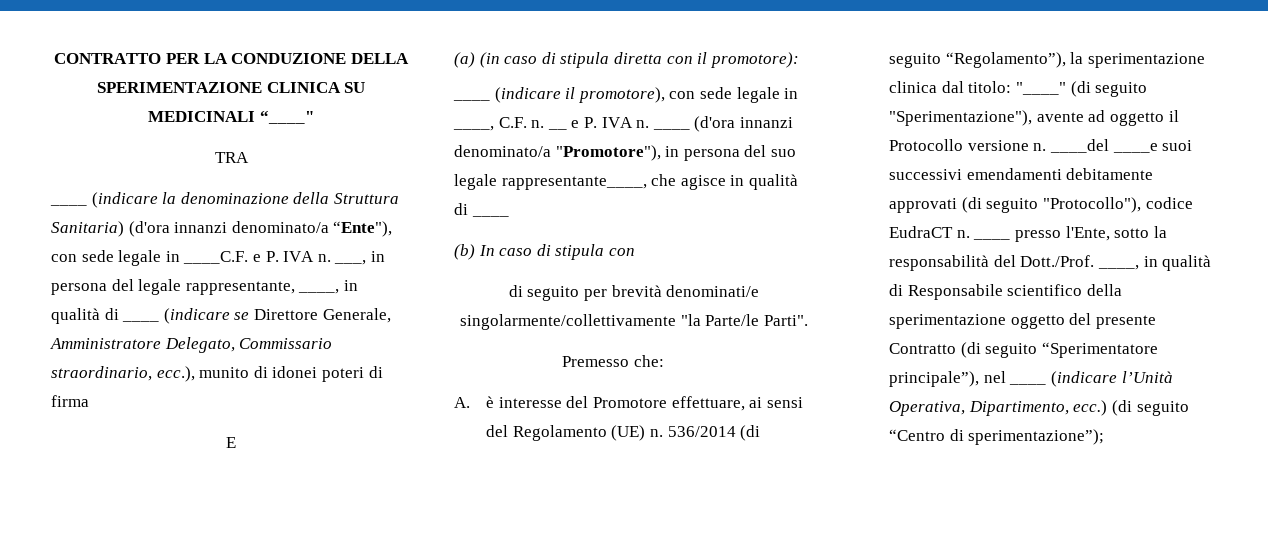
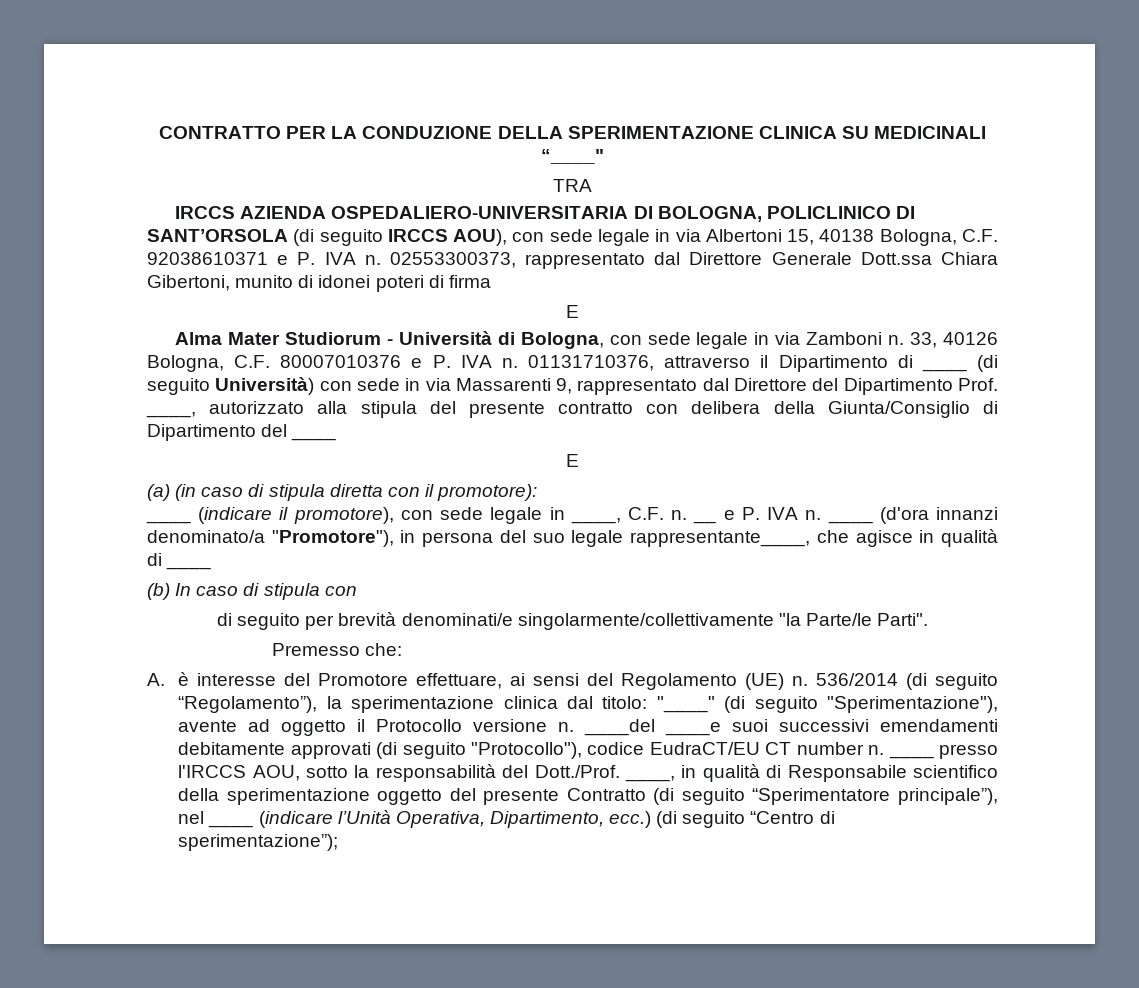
[50,192,399,208] [51,221,393,237] [51,250,385,266] [51,279,358,295] [51,308,119,324] [122,308,391,324] [50,337,333,353] [51,366,195,382] ____ (indicare la denominazione della Struttura Sanitaria) (d'ora innanzi denominato/a “Ente"), con sede legale in ____C.F. e P. IVA n. ___, in persona del legale rappresentante, ____, in qualità di ____ (indicare se Direttore Generale, Amministratore Delegato, Commissario straordinario, ecc.), -> [175,206,915,222] [147,229,999,246] [147,252,999,269] [147,275,230,291] IRCCS AZIENDA OSPEDALIERO-UNIVERSITARIA DI BOLOGNA, POLICLINICO DI SANT’ORSOLA (di seguito IRCCS AOU), con sede legale in via Albertoni 15, 40138 Bologna, C.F. 92038610371 e P. IVA n. 02553300373, rappresentato dal Direttore Generale Dott.ssa Chiara Gibertoni,
(236, 442) none -> [175,331,998,349] [147,355,913,372] [921,355,999,372] [147,377,998,395] [146,401,999,418] [147,424,288,441] [291,437,337,441] [566,454,579,467] // Alma Mater Studiorum - Università di Bologna, con sede legale in via Zamboni n. 33, 40126 Bologna, C.F. 80007010376 e P. IVA n. 01131710376, attraverso il Dipartimento di ____ (di seguito Università) con sede in via Massarenti 9, rappresentato dal Direttore del Dipartimento Prof. ____, autorizzato alla stipula del presente contratto con delibera della Giunta/Consiglio di Dipartimento del ____ // E
[889,226,954,238] EudraCT -> [649,742,864,755] EudraCT/EU CT number
[1065,226,1110,241] l'Ente, -> [178,765,300,781] l'IRCCS AOU,

